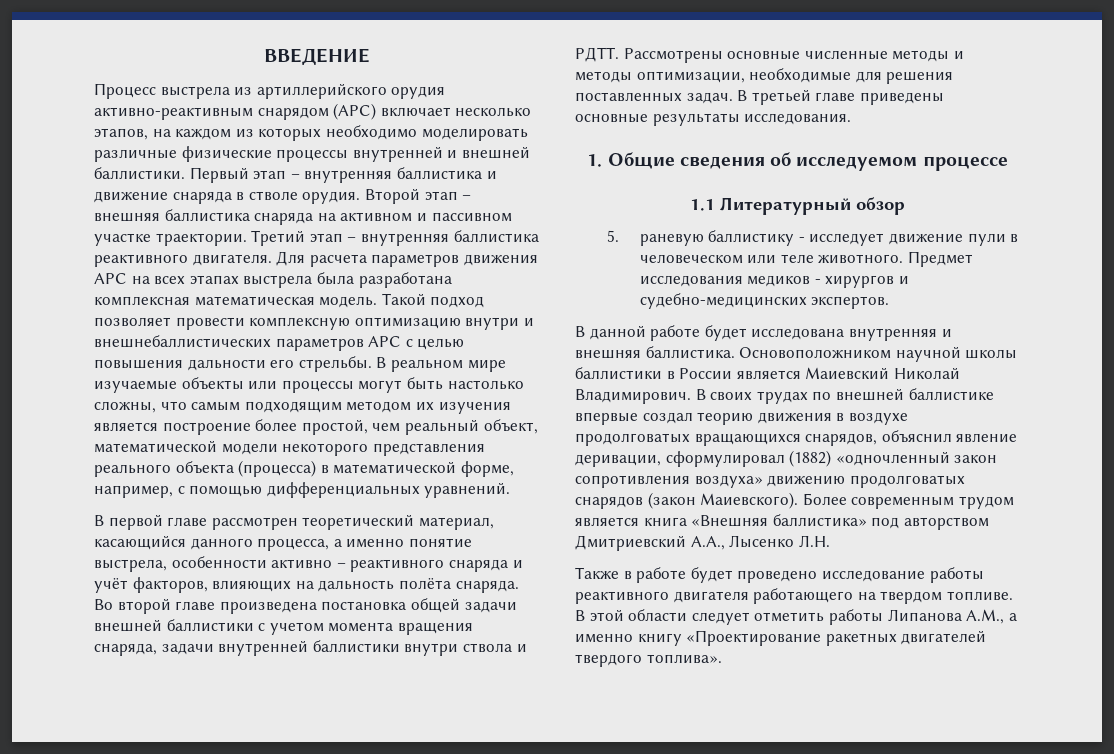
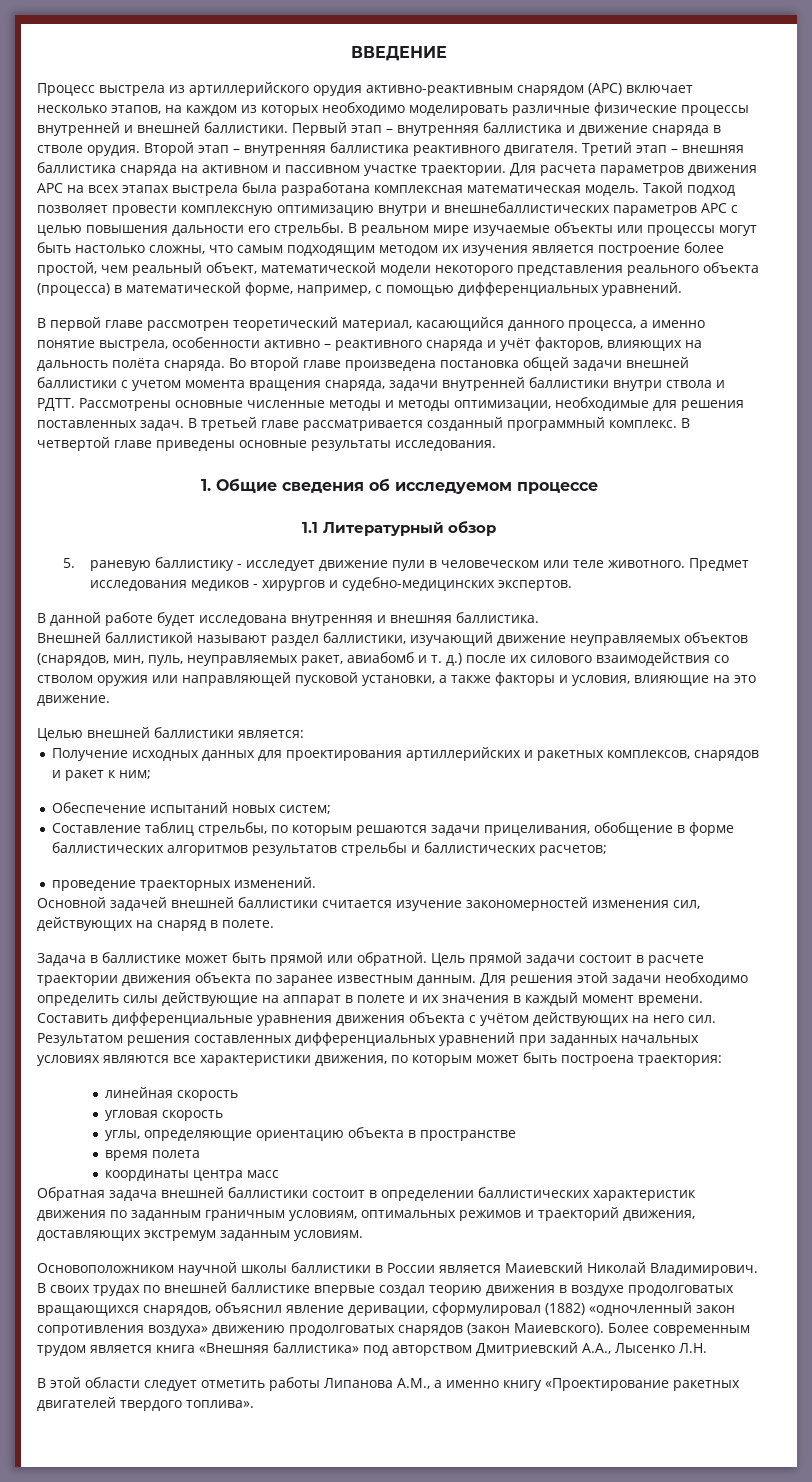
(472, 197) none -> [244,142,678,156] внутренняя баллистика реактивного двигателя. Третий этап –
[251,230,539,246] [94,254,272,267] Третий этап – внутренняя баллистика реактивного двигателя. -> (506, 170) none
(856, 97) none -> [303,417,690,431] [37,437,152,451] рассматривается созданный программный комплекс. В четвертой главе
(735, 352) none -> [37,632,748,646] [37,652,729,666] [37,672,756,686] [37,695,110,706] [37,727,304,741] [51,747,759,761] [51,770,151,781] [51,802,331,814] [51,822,734,836] [51,842,607,856] [51,877,316,891] [37,897,700,911] [37,917,274,931] [37,952,704,966] [37,972,748,986] [37,992,703,1006] [37,1012,716,1026] [37,1032,699,1046] [37,1052,722,1066] [104,1087,238,1101] [104,1110,223,1121] [104,1127,516,1141] [104,1150,200,1161] [104,1170,279,1181] [37,1187,696,1201] [37,1207,695,1221] [37,1230,363,1241] // Внешней баллистикой называют раздел баллистики, изучающий движение неуправляемых объектов (снарядов, мин, пуль, неуправляемых ракет, авиабомб и т. д.) после их силового взаимодействия со стволом оружия или направляющей пусковой установки, а также факторы и условия, влияющие на это движение. // Целью внешней баллистики является: // Получение исходных данных для проектирования артиллерийских и ракетных комплексов, снарядов и ракет к ним; // Обеспечение испытаний новых систем; // Составление таблиц стрельбы, по которым решаются задачи прицеливания, обобщение в форме баллистических алгоритмов результатов стрельбы и баллистических расчетов; // проведение траекторных изменений. // Основной задачей внешней баллистики считается изучение закономерностей изменения сил, действующих на снаряд в полете. // Задача в баллистике может быть прямой или обратной. Цель прямой задачи состоит в расчете траектории движения объекта по заранее известным данным. Для решения этой задачи необходимо определить силы действующие на аппарат в полете и их значения в каждый момент времени. Составить дифференциальные уравнения движения объекта с учётом действующих на него сил. Результатом решения составленных дифференциальных уравнений при заданных начальных условиях являются все характеристики движения, по которым может быть построена траектория: // линейная скорость // угловая скорость // углы, определяющие ориентацию объекта в пространстве // время полета // координаты центра масс // Обратная задача внешней баллистики состоит в определении баллистических характеристик движения по заданным граничным условиям, оптимальных режимов и траекторий движения, доставляющих экстремум заданным условиям. //
[575,567,984,583] [575,588,1013,604] Также в работе будет проведено исследование работы реактивного двигателя работающего на твердом топливе. -> (707, 1348) none

